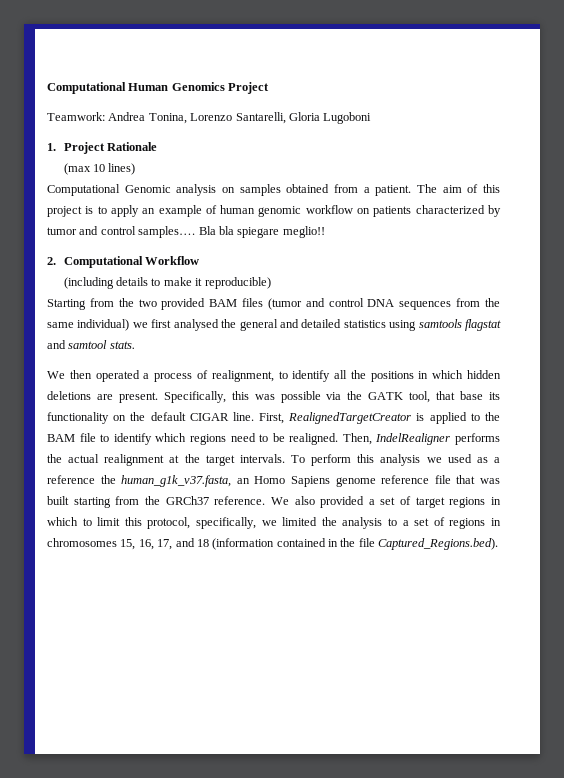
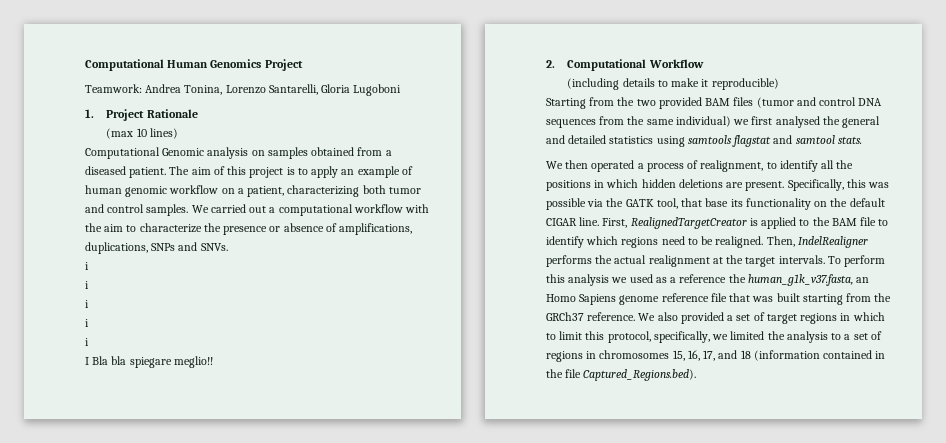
(370, 190) none -> [85,166,126,175] diseased
[373,205,502,217] [47,226,196,238] patients characterized by tumor and control samples…. -> [237,185,421,197] [85,204,430,216] [85,223,413,235] [85,242,228,254] [85,262,89,270] [85,281,89,289] [85,300,89,308] [85,319,89,327] [85,338,89,346] [85,357,89,365] a patient, characterizing both tumor and control samples. We carried out a computational workflow with the aim to characterize the presence or absence of amplifications, duplications, SNPs and SNVs. // i // i // i // i // i // I

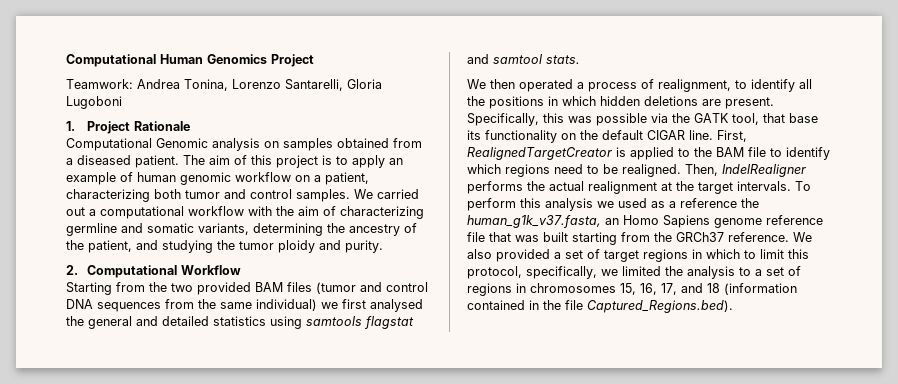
[106,128,178,139] // (max 10 lines) -> (191, 126) none
[126,223,413,235] [85,242,228,254] [85,262,89,270] [85,281,89,289] [85,300,89,308] [85,319,89,327] [85,338,89,346] [85,356,213,368] [546,59,704,71] [567,78,779,90] to characterize the presence or absence of amplifications, duplications, SNPs and SNVs. // i // i // i // i // i // I Bla bla spiegare meglio!! // 2. Computational Workflow // (including details to make it reproducible) -> [323,206,424,219] [66,223,417,236] [66,240,383,253] [66,265,242,278] of characterizing germline and somatic variants, determining the ancestry of the patient, and studying the tumor ploidy and purity. // 2. Computational Workflow

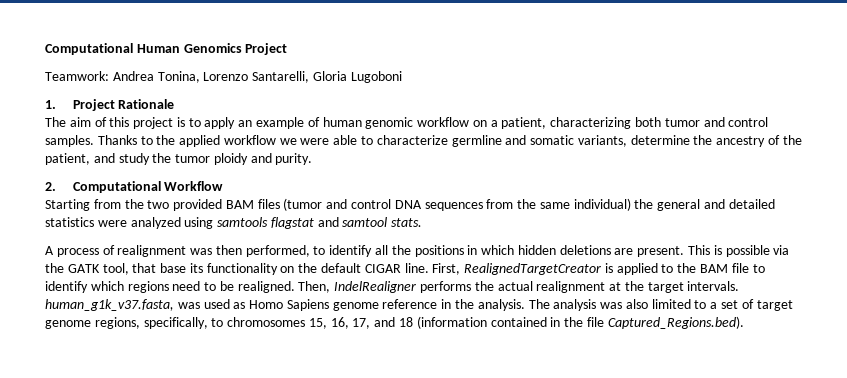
[66,138,422,151] [66,155,179,168] Computational Genomic analysis on samples obtained from a diseased patient. -> (175, 104) none
[354,189,419,199] [66,206,424,219] We carried out a computational workflow with the aim of characterizing -> [97,135,448,147] Thanks to the applied workflow we were able to characterize
[253,223,323,236] determining -> [630,135,690,145] determine
[162,240,213,253] studying -> [118,153,150,165] study
[321,299,423,312] we first analysed -> (631, 204) none
(266, 321) none -> [97,217,181,229] were analyzed
[467,79,731,92] We then operated a process of realignment, -> [45,245,310,257] A process of realignment was then performed,
[467,113,592,126] Specifically, this was -> [688,245,722,255] This is
[795,181,811,191] [467,198,759,211] [467,215,823,228] [467,232,812,245] [467,249,809,262] [467,266,801,279] [467,283,526,296] To perform this analysis we used as a reference the human_g1k_v37.fasta, an Homo Sapiens genome reference file that was built starting from the GRCh37 reference. We also provided a set of target regions in which to limit this protocol, specifically, we limited the analysis to a set of regions in -> [45,299,793,311] [45,317,224,329] human_g1k_v37.fasta, was used as Homo Sapiens genome reference in the analysis. The analysis was also limited to a set of target genome regions, specifically, to

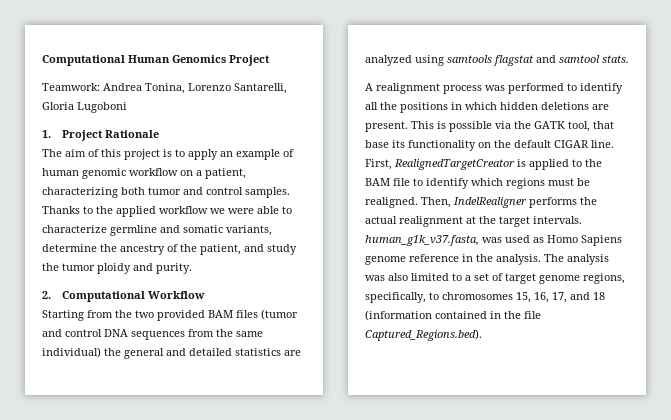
[97,220,127,227] were -> [284,350,301,356] are
[56,245,310,257] process of realignment was then performed, -> [376,83,564,94] realignment process was performed
[172,281,217,291] need to -> [548,178,574,186] must

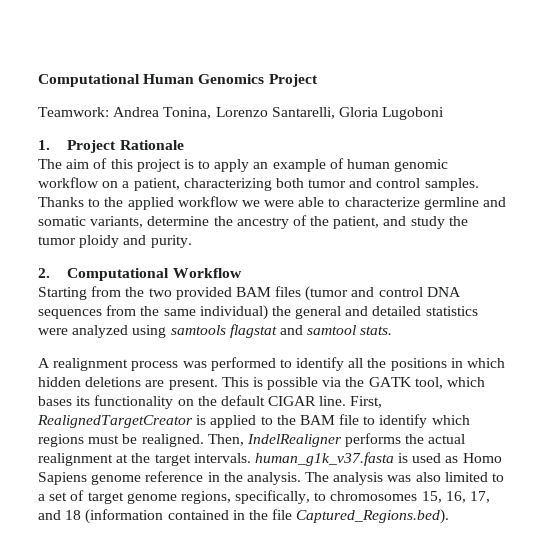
[284,350,301,356] are -> [38,328,68,335] were
[593,121,614,129] [365,140,389,148] that base -> [447,377,486,387] [38,396,72,406] which bases
[365,235,502,246] human_g1k_v37.fasta, was -> [254,452,409,466] human_g1k_v37.fasta is

